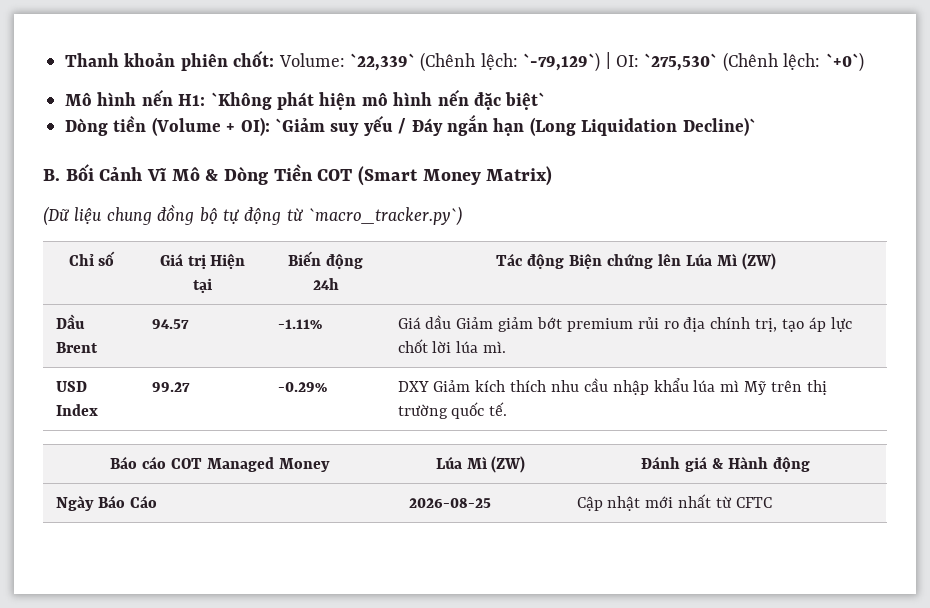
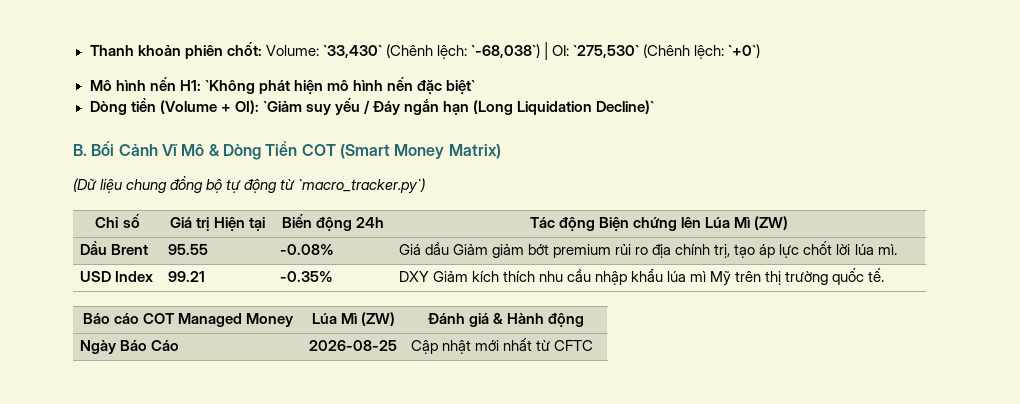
[350,52,601,72] `22,339` (Chênh lệch: `-79,129`) -> [322,44,540,59] `33,430` (Chênh lệch: `-68,038`)
[151,319,189,329] [277,319,322,329] 94.57 | -1.11% -> [167,244,208,255] [279,244,334,255] 95.55 | -0.08%
[151,382,190,392] [277,382,327,392] 99.27 | -0.29% -> [167,271,205,282] [279,271,333,282] 99.21 | -0.35%

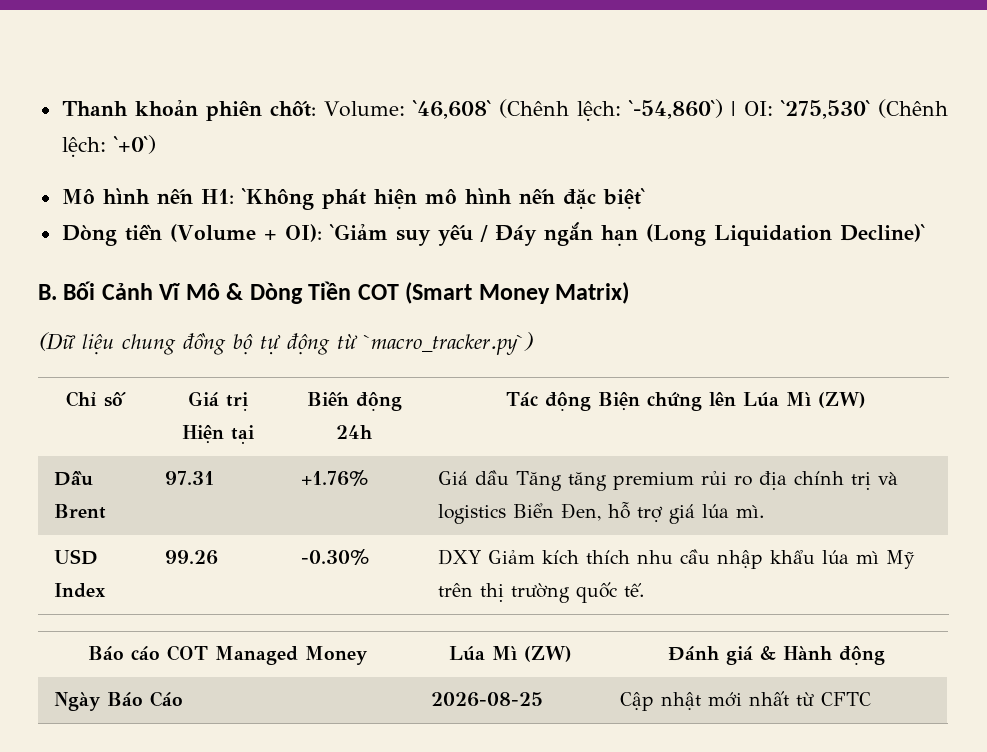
[322,44,540,59] `33,430` (Chênh lệch: `-68,038`) -> [411,99,723,121] `46,608` (Chênh lệch: `-54,860`)
[167,244,208,255] [279,244,334,255] 95.55 | -0.08% -> [164,471,214,485] [300,469,368,486] 97.31 | +1.76%
[452,244,549,258] Giảm giảm bớt -> [515,471,607,491] Tăng tăng
[714,241,851,258] trị, tạo áp lực chốt lời -> [850,472,898,490] [437,501,695,524] trị và logistics Biển Đen, hỗ trợ giá
[167,271,205,282] [279,271,333,282] 99.21 | -0.35% -> [164,550,218,565] [300,548,369,565] 99.26 | -0.30%

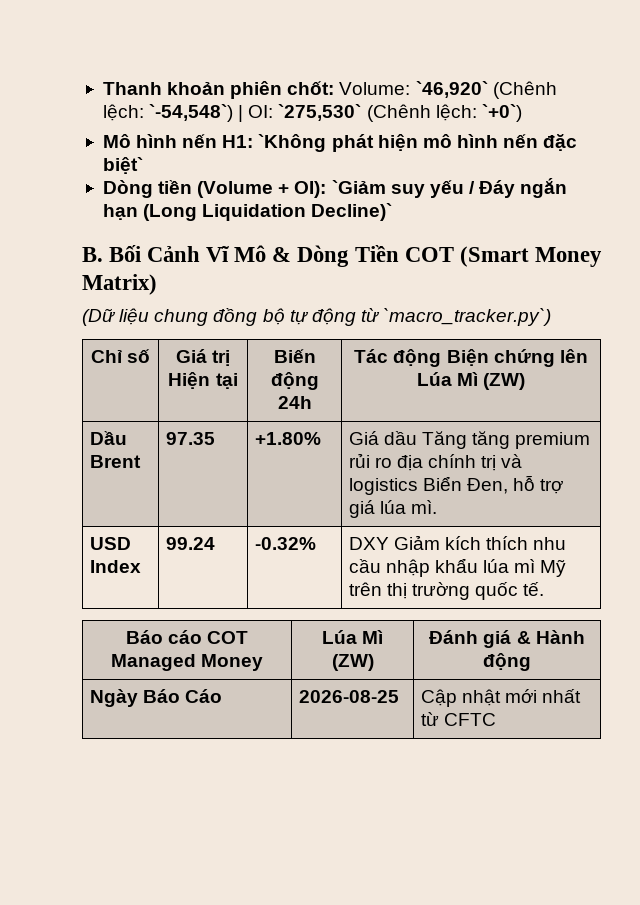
[411,99,723,121] `46,608` (Chênh lệch: `-54,860`) -> [415,81,557,99] [102,104,234,122] `46,920` (Chênh lệch: `-54,548`)
[164,471,214,485] [300,469,368,486] 97.31 | +1.76% -> [165,432,215,445] [254,432,321,445] 97.35 | +1.80%
[164,550,218,565] [300,548,369,565] 99.26 | -0.30% -> [165,537,215,550] [254,537,316,550] 99.24 | -0.32%

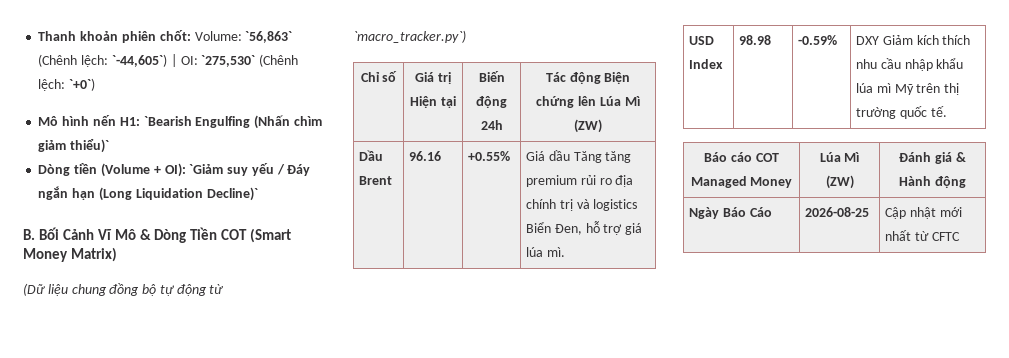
[415,81,557,99] [102,104,234,122] `46,920` (Chênh lệch: `-54,548`) -> [245,31,293,43] [38,54,167,67] `56,863` (Chênh lệch: `-44,605`)
[258,134,578,152] [102,157,143,174] `Không phát hiện mô hình nến đặc biệt` -> [143,115,322,129] [38,138,110,153] `Bearish Engulfing (Nhấn chìm giảm thiểu)`
[165,432,215,445] [254,432,321,445] 97.35 | +1.80% -> [409,151,442,161] [468,151,511,161] 96.16 | +0.55%
[165,537,215,550] [254,537,316,550] 99.24 | -0.32% -> [739,35,772,45] [798,35,838,45] 98.98 | -0.59%

